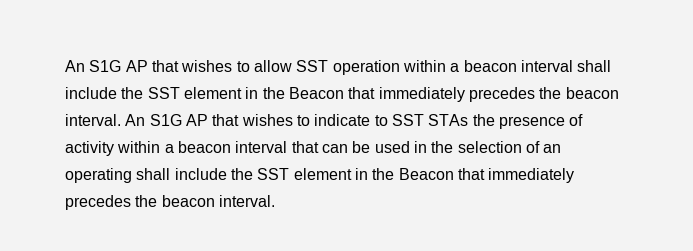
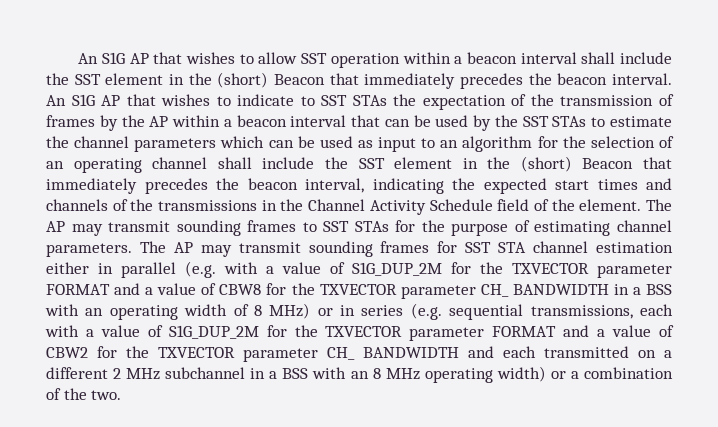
(285, 93) none -> [217,72,269,88] (short)
[498,114,584,129] [65,141,114,156] presence of activity -> [422,94,674,110] [46,115,169,131] expectation of the transmission of frames by the AP
[413,141,427,153] in -> [473,115,672,131] [46,136,558,152] by the SST STAs to estimate the channel parameters which can be used as input to an algorithm for
[136,168,575,183] [65,195,275,210] shall include the SST element in the Beacon that immediately precedes the beacon interval. -> [152,156,672,172] [46,178,672,194] [46,199,672,215] [46,220,673,236] [46,241,674,257] [46,261,672,278] [46,283,672,299] [45,303,673,320] [45,325,674,341] [46,346,672,362] [46,366,673,383] [46,388,122,400] channel shall include the SST element in the (short) Beacon that immediately precedes the beacon interval, indicating the expected start times and channels of the transmissions in the Channel Activity Schedule field of the element. The AP may transmit sounding frames to SST STAs for the purpose of estimating channel parameters. The AP may transmit sounding frames for SST STA channel estimation either in parallel (e.g. with a value of S1G_DUP_2M for the TXVECTOR parameter FORMAT and a value of CBW8 for the TXVECTOR parameter CH_ BANDWIDTH in a BSS with an operating width of 8 MHz) or in series (e.g. sequential transmissions, each with a value of S1G_DUP_2M for the TXVECTOR parameter FORMAT and a value of CBW2 for the TXVECTOR parameter CH_ BANDWIDTH and each transmitted on a different 2 MHz subchannel in a BSS with an 8 MHz operating width) or a combination of the two.

